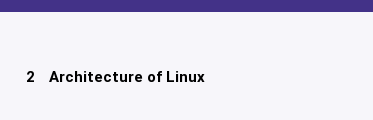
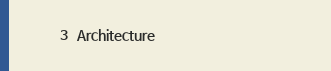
[26,71,206,82] 2 Architecture of Linux -> [60,29,156,41] 3 Architecture

